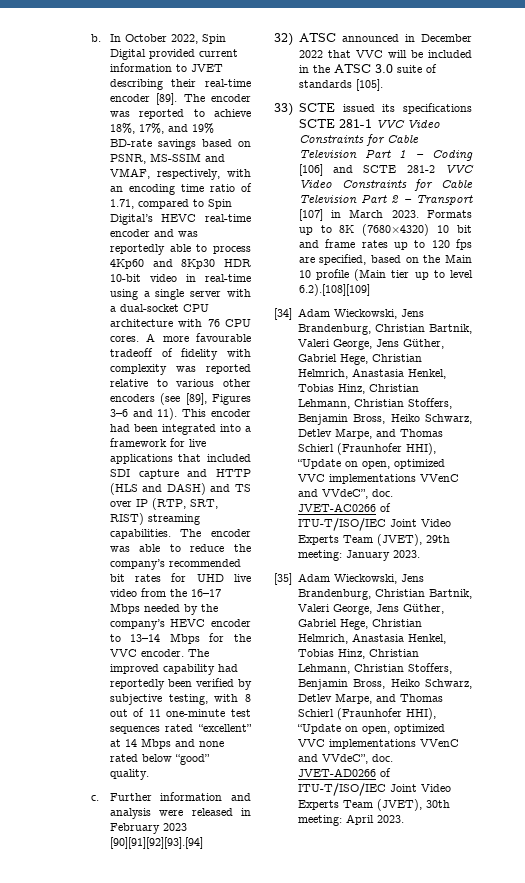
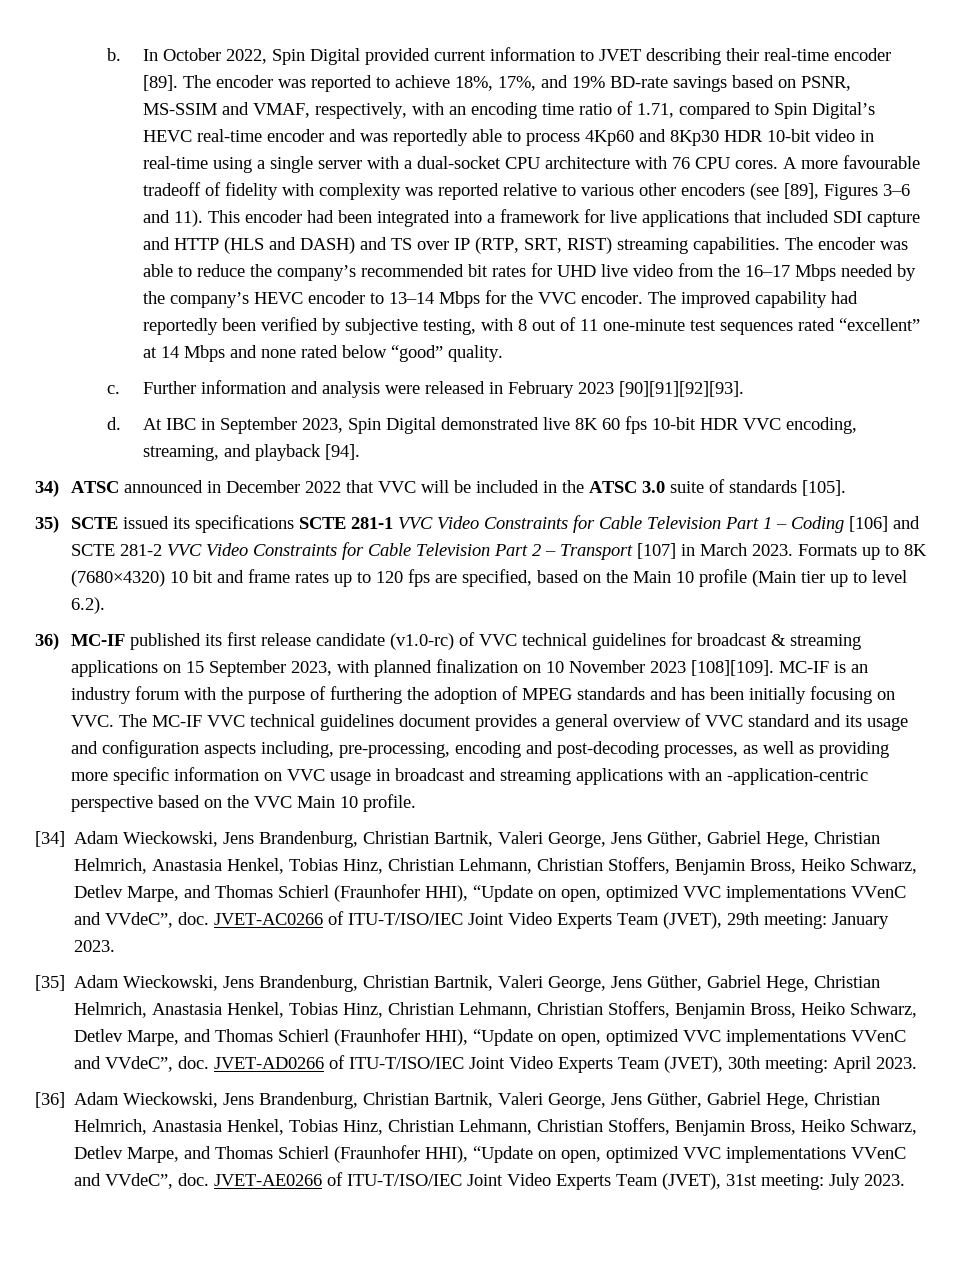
[109,837,203,849] [274,33,293,46] [90][91][92][93].[94] // 32) -> [619,381,745,397] [107,416,858,434] [143,444,361,461] [35,480,59,497] [90][91][92][93]. // d. At IBC in September 2023, Spin Digital demonstrated live 8K 60 fps 10-bit HDR VVC encoding, streaming, and playback [94]. // 34)
[274,103,293,116] 33) -> [35,516,59,533] 35)
[298,284,370,296] 6.2).[108][109] -> [71,597,106,614] [35,632,862,650] [71,659,869,677] [71,686,896,704] [71,713,909,731] [71,740,890,758] [71,767,869,785] [71,794,417,812] 6.2). // 36) MC-IF published its first release candidate (v1.0-rc) of VVC technical guidelines for broadcast & streaming applications on 15 September 2023, with planned finalization on 10 November 2023 [108][109]. MC-IF is an industry forum with the purpose of furthering the adoption of MPEG standards and has been initially focusing on VVC. The MC-IF VVC technical guidelines document provides a general overview of VVC standard and its usage and configuration aspects including, pre-processing, encoding and post-decoding processes, as well as providing more specific information on VVC usage in broadcast and streaming applications with an -application-centric perspective based on the VVC Main 10 profile.
(404, 819) none -> [35,1092,881,1109] [74,1118,918,1136] [74,1145,907,1163] [74,1172,906,1190] // [36] Adam Wieckowski, Jens Brandenburg, Christian Bartnik, Valeri George, Jens Güther, Gabriel Hege, Christian Helmrich, Anastasia Henkel, Tobias Hinz, Christian Lehmann, Christian Stoffers, Benjamin Bross, Heiko Schwarz, Detlev Marpe, and Thomas Schierl (Fraunhofer HHI), “Update on open, optimized VVC implementations VVenC and VVdeC”, doc. JVET-AE0266 of ITU-T/ISO/IEC Joint Video Experts Team (JVET), 31st meeting: July 2023.

